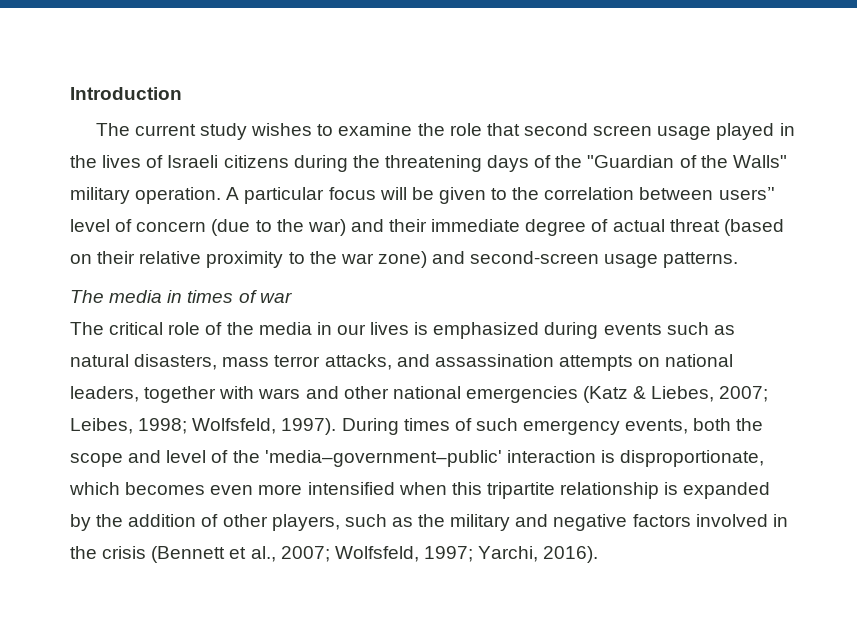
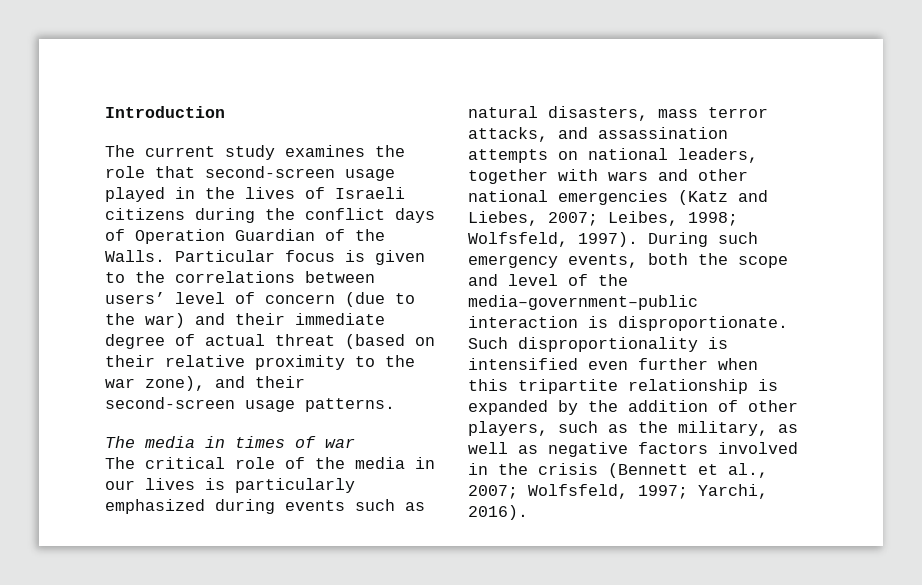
[251,123,413,136] wishes to examine -> [285,145,365,157] examines
[523,123,653,136] second screen -> [205,166,335,178] second-screen
[384,155,482,172] threatening -> [305,208,385,220] conflict
[555,155,787,168] [70,187,775,204] the "Guardian of the Walls" military operation. A particular focus will be given to the correlation between users’' -> [135,229,385,244] [105,250,425,265] [105,271,375,283] [105,292,165,304] Operation Guardian of the Walls. Particular focus is given to the correlations between users’
[377,251,466,268] zone) and -> [145,376,305,391] zone), and their
(429, 328) none -> [235,478,355,493] particularly
[633,386,647,399] & -> [738,190,768,202] and
[403,418,472,431] times of -> (708, 239) none
[264,450,502,467] 'media–government–public' -> [468,295,698,310] media–government–public
[620,450,765,467] [69,482,395,495] disproportionate, which becomes even more intensified -> [618,316,788,331] [468,337,728,352] [468,358,708,370] disproportionate. Such disproportionality is intensified even further
[450,514,549,531] military and -> [678,421,798,436] [468,442,538,454] military, as well as

